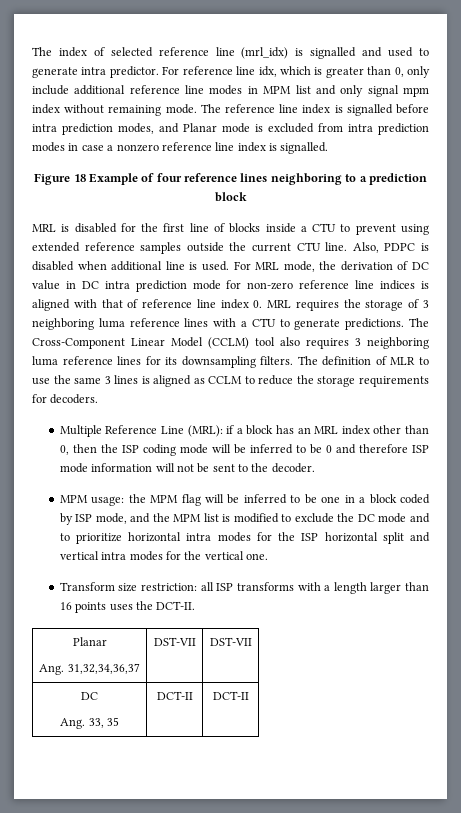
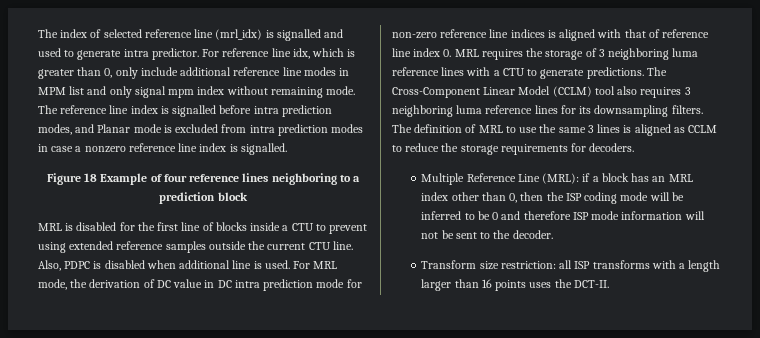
[390,357,416,365] MLR -> [478,125,503,133] MRL
[59,494,431,506] [59,513,431,525] [59,532,431,544] [59,551,269,561] // MPM usage: the MPM flag will be inferred to be one in a block coded by ISP mode, and the MPM list is modified to exclude the DC mode and to prioritize horizontal intra modes for the ISP horizontal split and vertical intra modes for the vertical one. -> (553, 234) none
[72,637,107,646] [39,663,140,675] [153,637,196,646] [209,637,252,646] [81,692,98,700] [60,717,119,729] [156,691,193,700] [212,691,249,700] // Planar // Ang. 31,32,34,36,37 | DST-VII | DST-VII // DC // Ang. 33, 35 | DCT-II | DCT-II -> (609, 284) none

